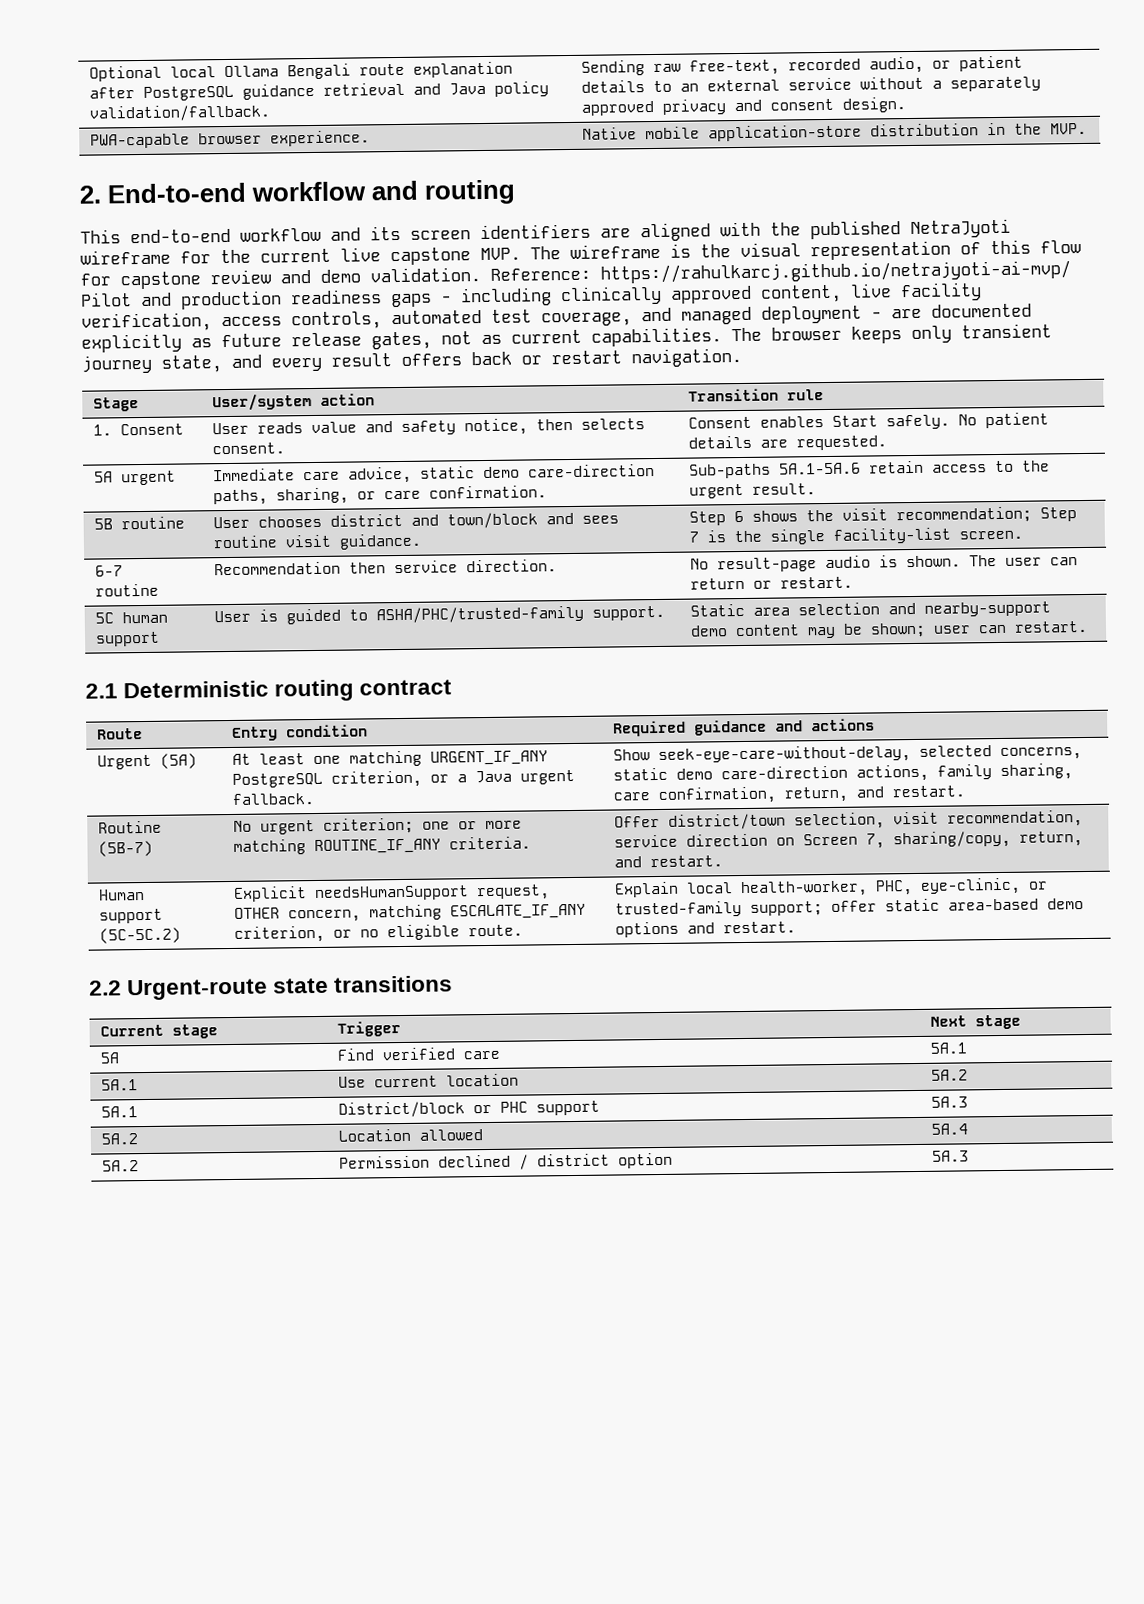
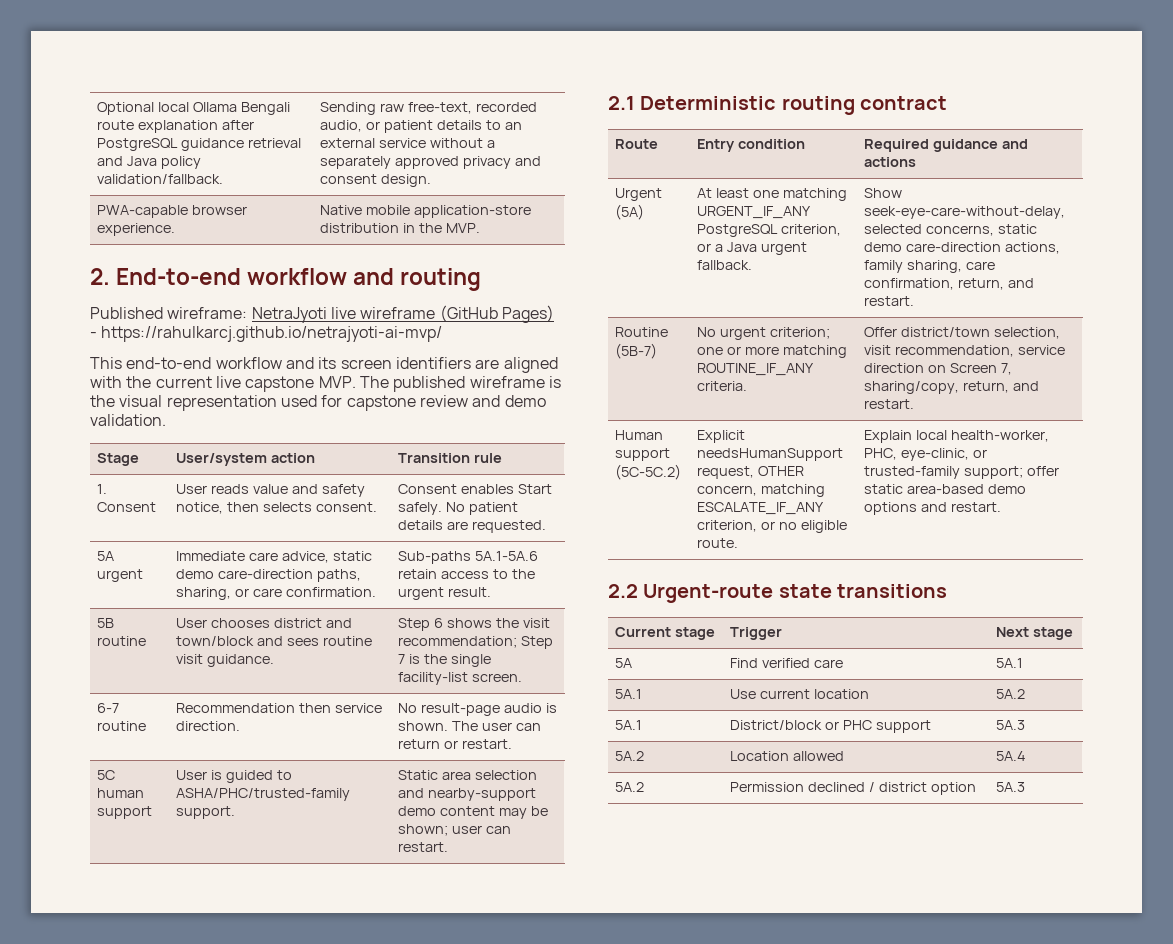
(516, 192) none -> [90,305,554,323] [90,326,443,342] // Published wireframe: NetraJyoti live wireframe (GitHub Pages) - https://rahulkarcj.github.io/netrajyoti-ai-mvp/
[810,218,1011,240] [80,249,251,265] published NetraJyoti wireframe for the -> (152, 382) none
(561, 253) none -> [393,376,466,392] published
[960,239,1081,255] of this flow -> [280,395,317,407] used
[490,260,1071,284] [81,282,982,310] [81,303,1032,332] [81,323,1052,353] [81,347,742,374] Reference: https://rahulkarcj.github.io/netrajyoti-ai-mvp/ Pilot and production readiness gaps - including clinically approved content, live facility verification, access controls, automated test coverage, and managed deployment - are documented explicitly as future release gates, not as current capabilities. The browser keeps only transient journey state, and every result offers back or restart navigation. -> (166, 420) none

